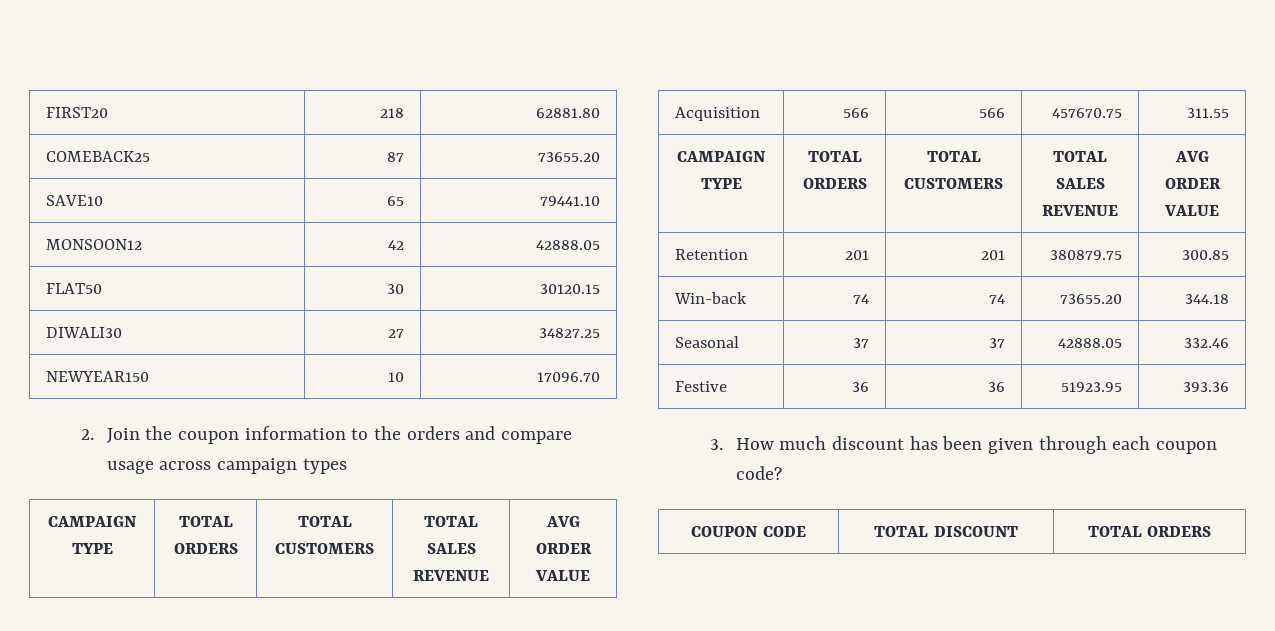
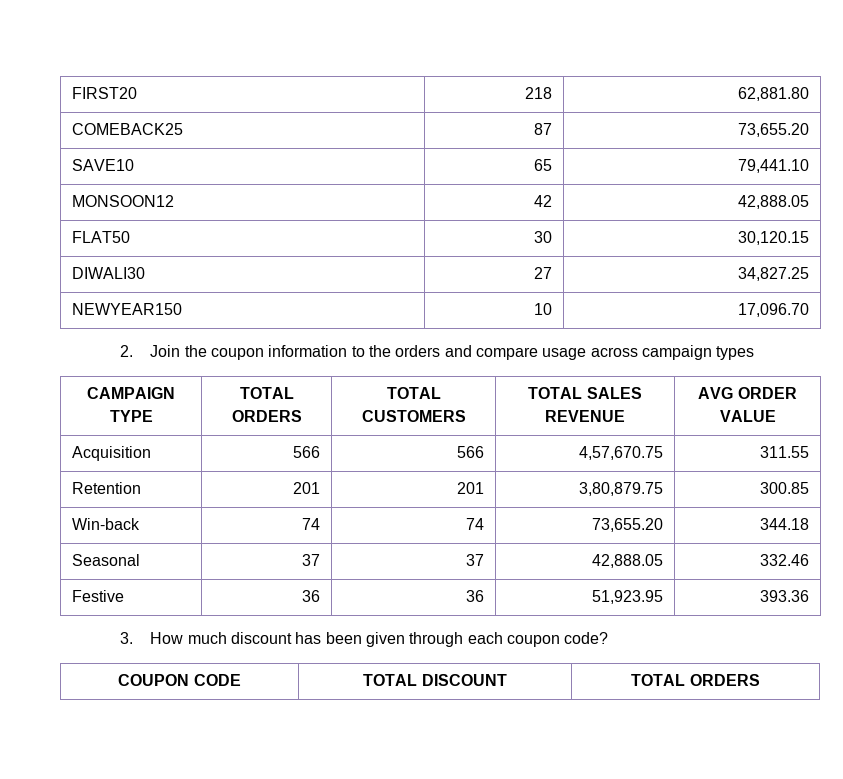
[536,108,601,118] 62881.80 -> [738,87,810,101] 62,881.80
[538,152,601,162] 73655.20 -> [738,123,810,137] 73,655.20
[540,196,601,206] 79441.10 -> [738,159,810,173] 79,441.10
[536,240,601,250] 42888.05 -> [738,195,810,209] 42,888.05
[540,284,601,294] 30120.15 -> [738,231,810,245] 30,120.15
[539,328,601,338] 34827.25 -> [738,267,810,281] 34,827.25
[537,372,601,382] 17096.70 -> [738,303,810,317] 17,096.70
[1052,108,1123,118] 457670.75 -> [579,446,664,460] 4,57,670.75
[677,151,766,162] [700,178,742,189] [807,151,862,162] [802,178,867,189] [926,151,981,162] [904,178,1003,189] [1053,151,1107,162] [1055,178,1105,189] [1042,205,1118,216] [1174,151,1209,162] [1164,178,1221,189] [1164,205,1219,216] // CAMPAIGN TYPE | TOTAL ORDERS | TOTAL CUSTOMERS | TOTAL SALES REVENUE | AVG ORDER VALUE -> (810, 452) none
[1050,250,1123,260] 380879.75 -> [579,482,664,496] 3,80,879.75
[1060,294,1123,304] 73655.20 -> [592,518,664,532] 73,655.20
[1058,338,1123,348] 42888.05 -> [592,554,664,568] 42,888.05
[1061,382,1123,392] 51923.95 -> [592,590,664,604] 51,923.95

